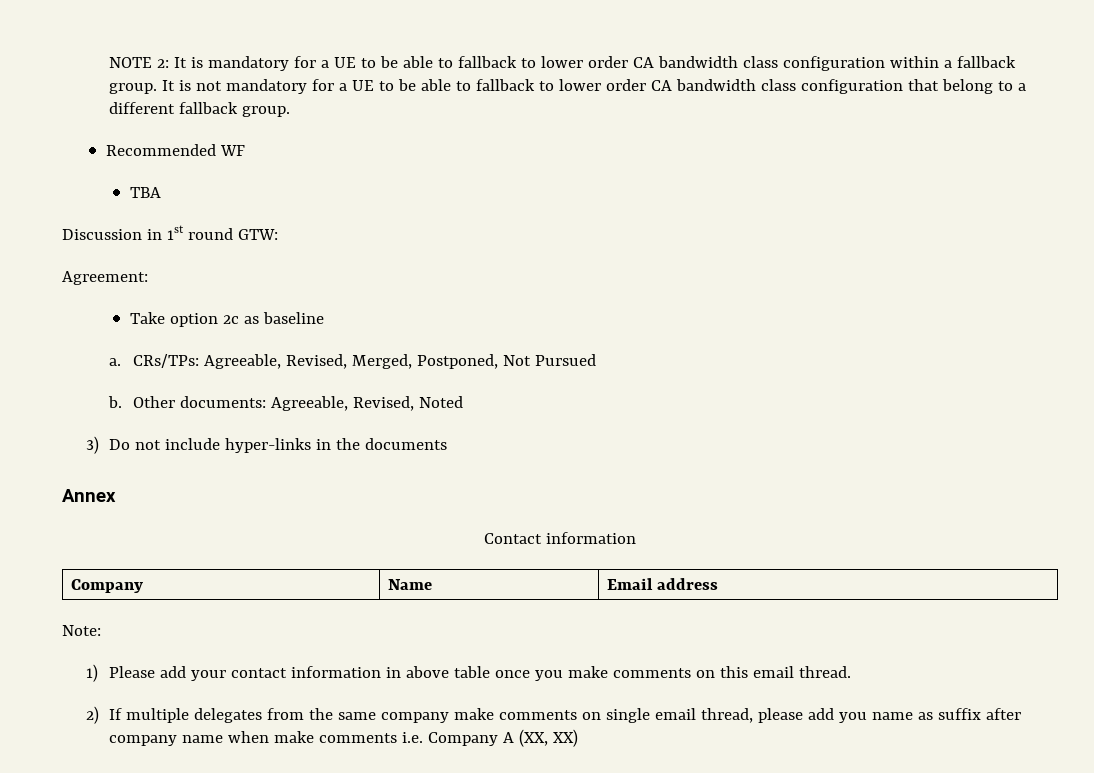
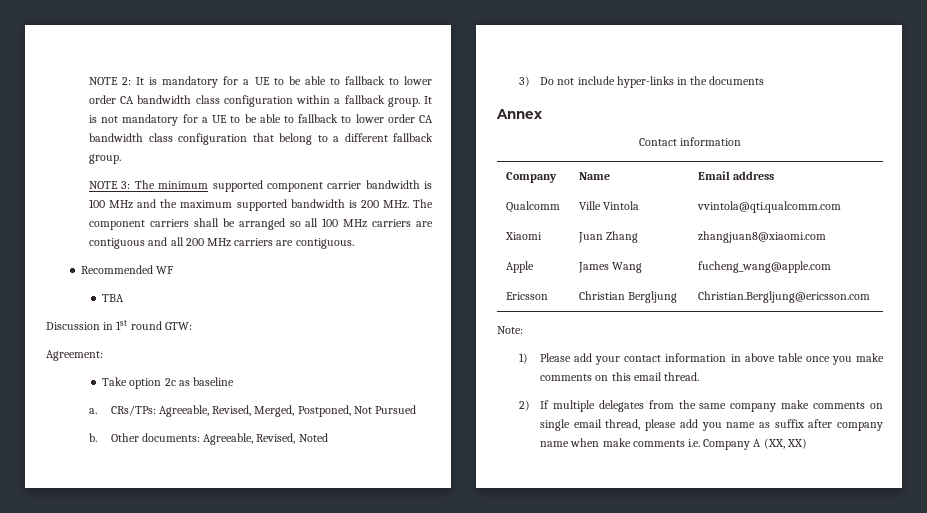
(291, 111) none -> [89,180,432,192] [89,199,434,211] [89,218,433,230] [89,237,354,249] // NOTE 3: The minimum supported component carrier bandwidth is 100 MHz and the maximum supported bandwidth is 200 MHz. The component carriers shall be arranged so all 100 MHz carriers are contiguous and all 200 MHz carriers are contiguous.
(718, 584) none -> [505,201,560,213] [578,201,640,210] [696,201,841,213] [504,232,542,240] [577,231,639,243] [697,231,826,243] [505,261,534,273] [577,262,643,273] [697,261,831,273] [505,292,548,300] [578,291,678,303] [697,291,870,303] // Qualcomm | Ville Vintola | vvintola@qti.qualcomm.com // Xiaomi | Juan Zhang | zhangjuan8@xiaomi.com // Apple | James Wang | fucheng_wang@apple.com // Ericsson | Christian Bergljung | Christian.Bergljung@ericsson.com

